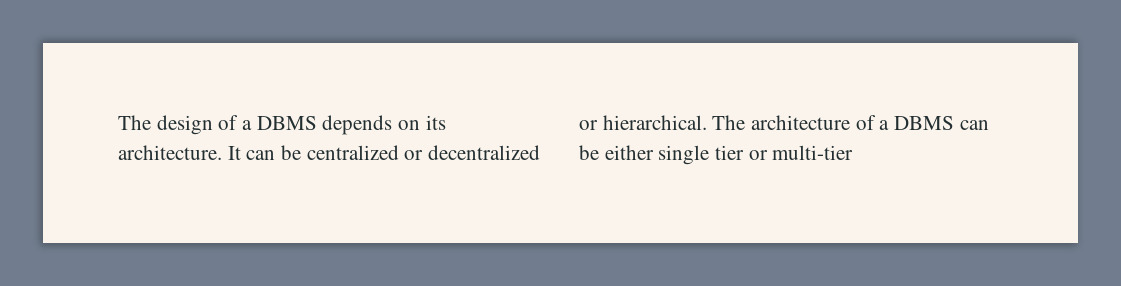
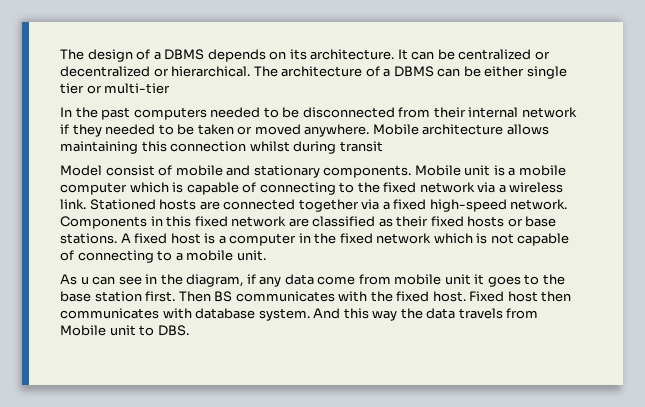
(854, 152) none -> [60,107,577,120] [60,124,549,137] [60,141,383,154] [60,165,566,178] [60,182,564,195] [60,199,568,212] [60,216,557,229] [60,233,570,246] [60,250,266,263] [60,274,565,287] [60,291,572,302] [60,308,539,321] [60,325,189,336] // In the past computers needed to be disconnected from their internal network if they needed to be taken or moved anywhere. Mobile architecture allows maintaining this connection whilst during transit // Model consist of mobile and stationary components. Mobile unit is a mobile computer which is capable of connecting to the fixed network via a wireless link. Stationed hosts are connected together via a fixed high-speed network. Components in this fixed network are classified as their fixed hosts or base stations. A fixed host is a computer in the fixed network which is not capable of connecting to a mobile unit. // As u can see in the diagram, if any data come from mobile unit it goes to the base station first. Then BS communicates with the fixed host. Fixed host then communicates with database system. And this way the data travels from Mobile unit to DBS.

